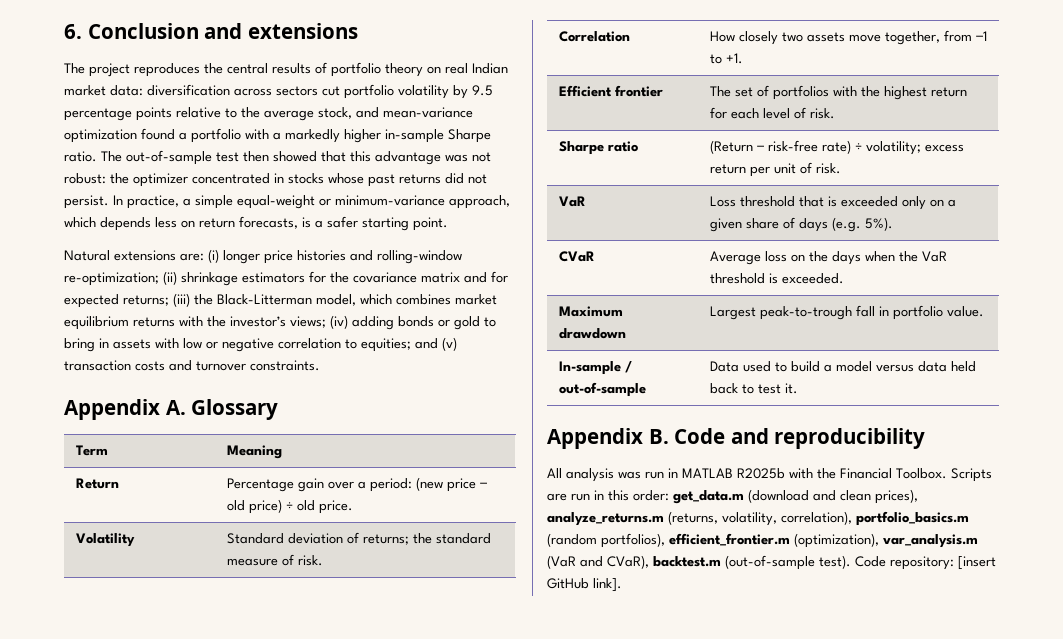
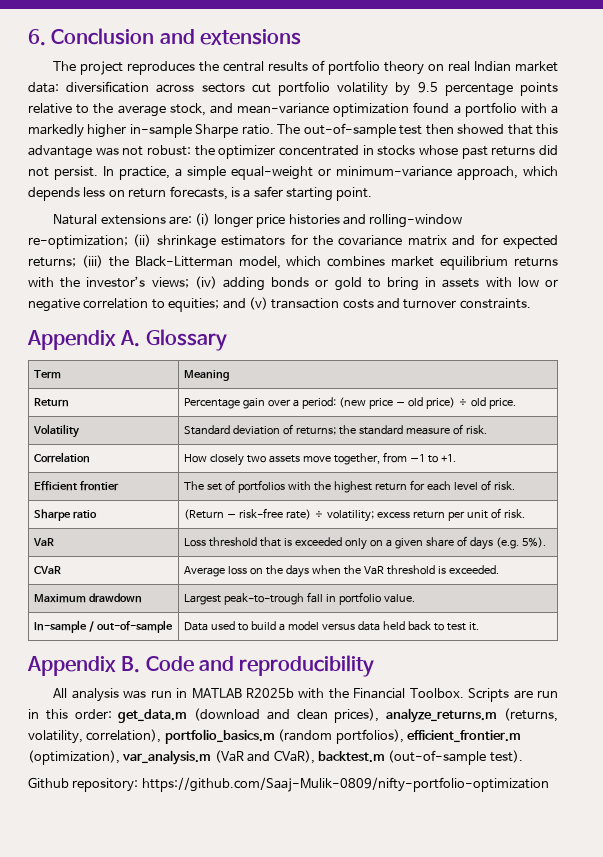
[855,556,996,570] [547,578,622,592] Code repository: [insert GitHub link]. -> [28,777,549,792] // Github repository: https://github.com/Saaj-Mulik-0809/nifty-portfolio-optimization

